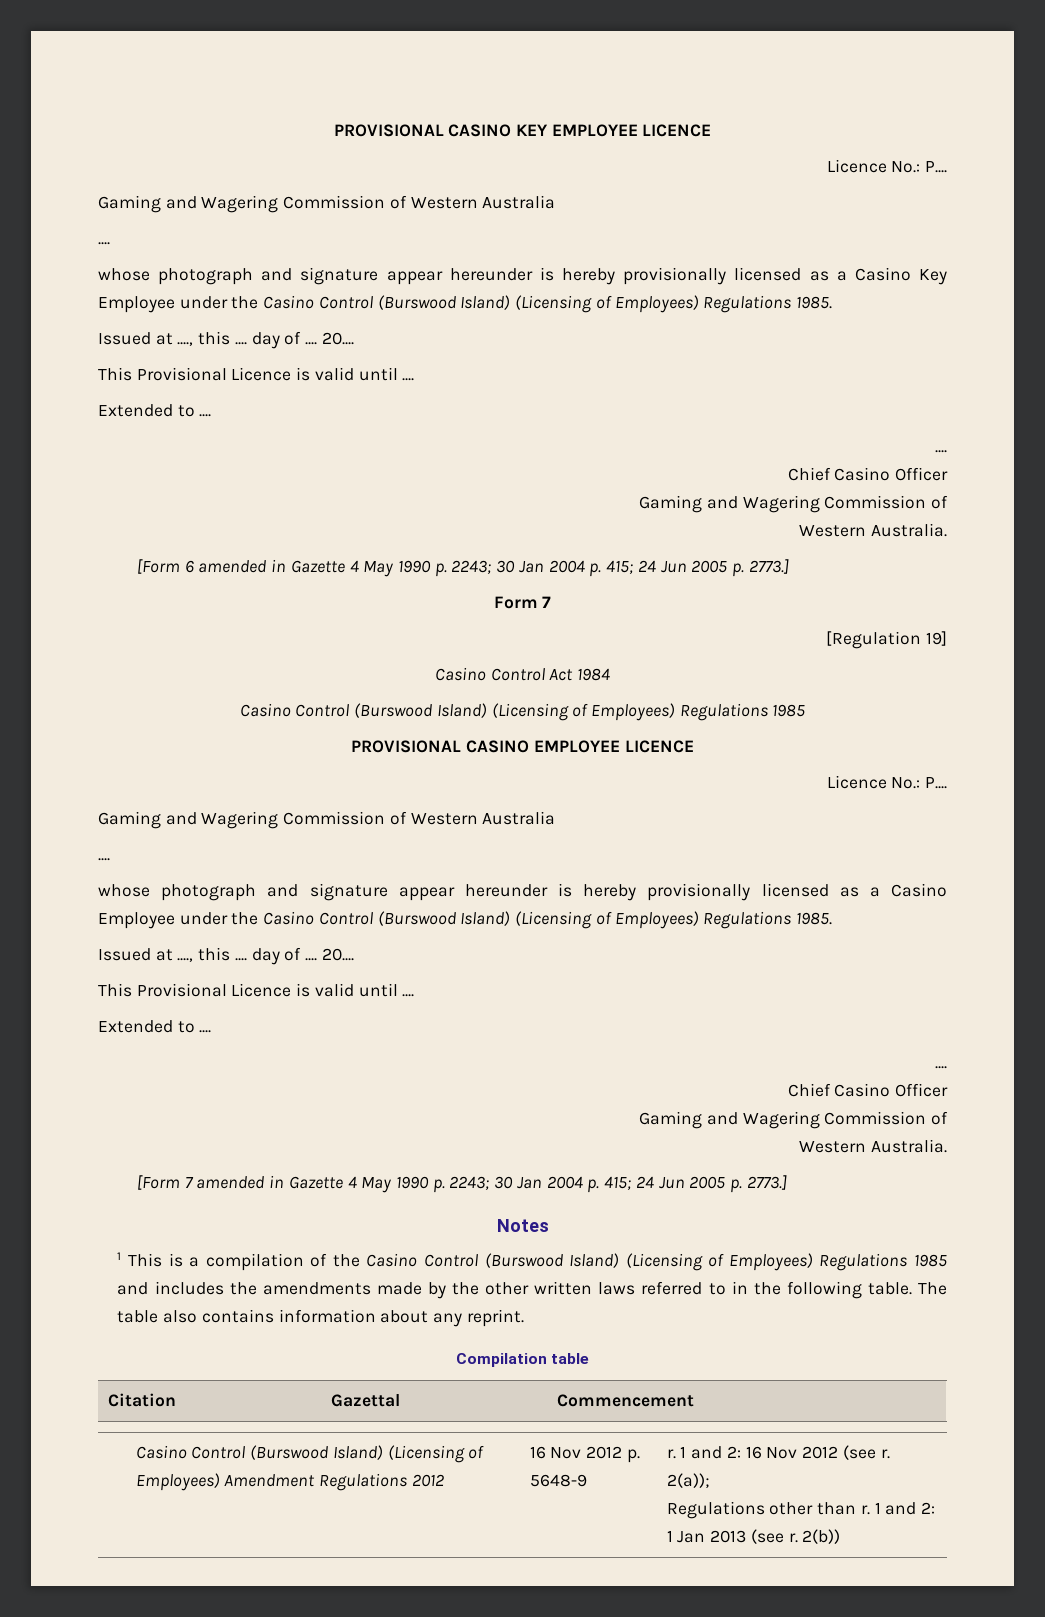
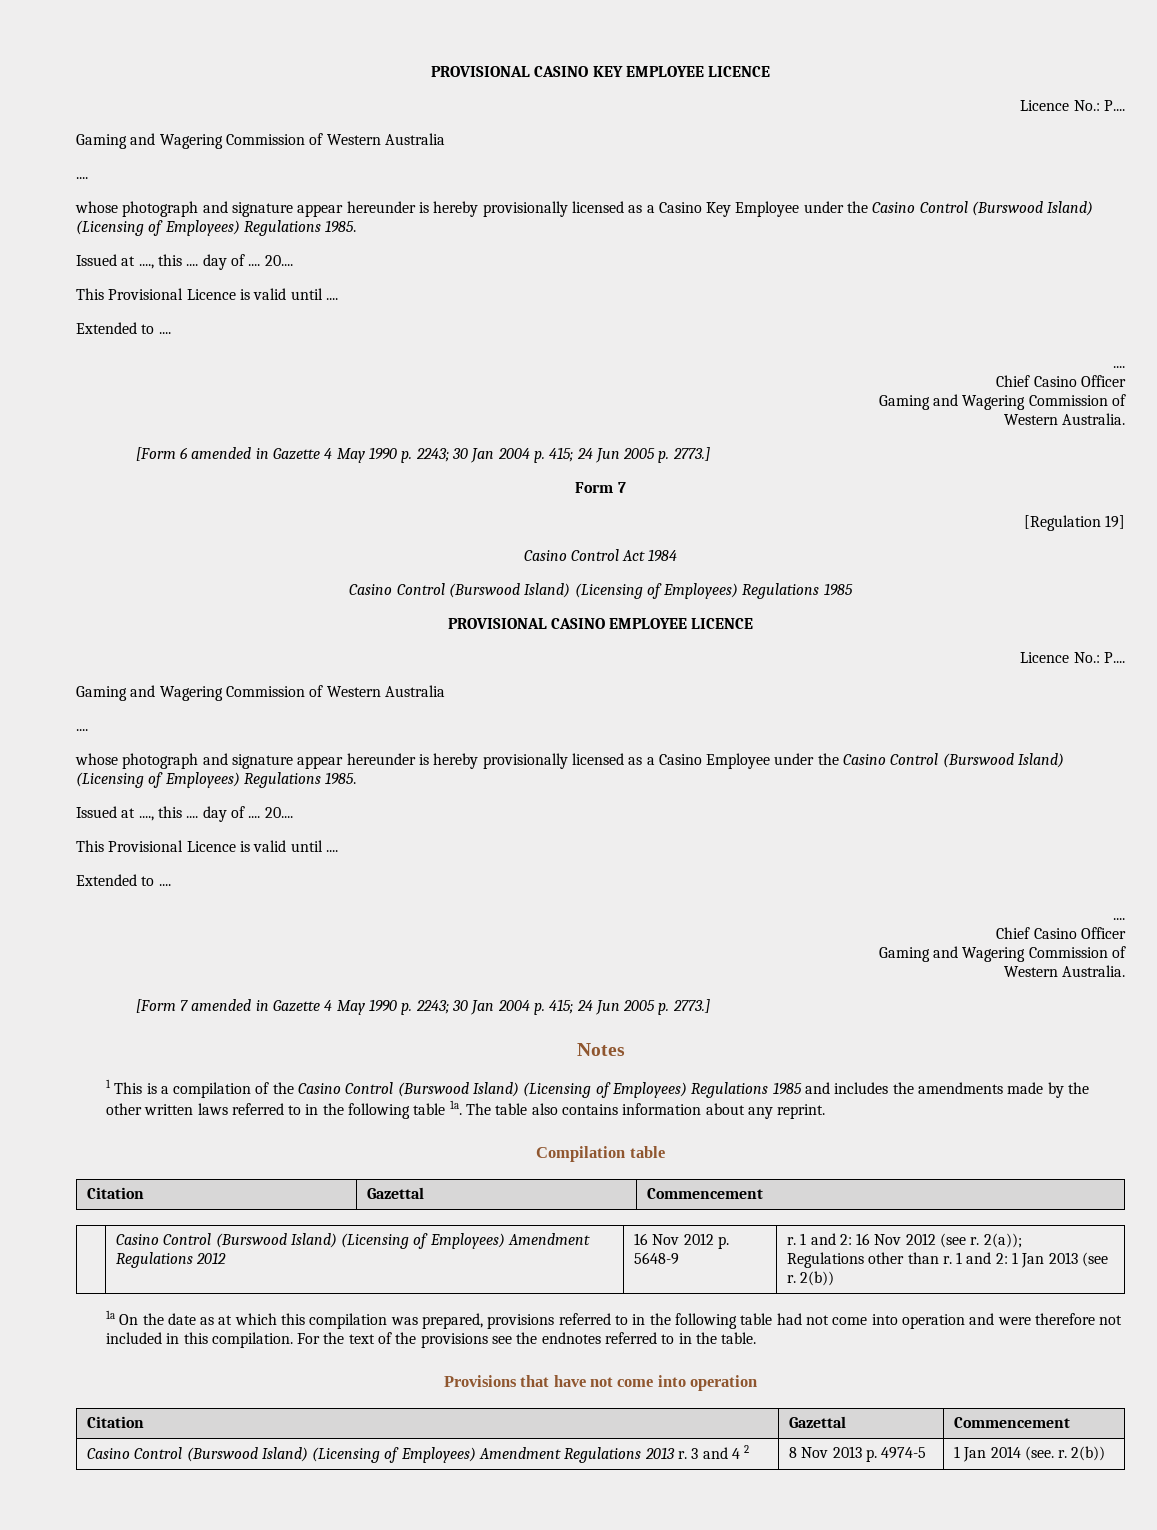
[867,1282,912,1295] table. -> [413,1100,462,1115] table 1a.
(841, 1536) none -> [105,1310,1123,1329] [105,1332,757,1348] [443,1375,758,1391] [86,1416,144,1428] [788,1416,846,1428] [953,1417,1070,1428] [86,1445,750,1463] [788,1446,927,1462] [953,1446,1106,1462] // 1a On the date as at which this compilation was prepared, provisions referred to in the following table had not come into operation and were therefore not included in this compilation. For the text of the provisions see the endnotes referred to in the table. // Provisions that have not come into operation // Citation | Gazettal | Commencement // Casino Control (Burswood Island) (Licensing of Employees) Amendment Regulations 2013 r. 3 and 4 2 | 8 Nov 2013 p. 4974-5 | 1 Jan 2014 (see. r. 2(b))

